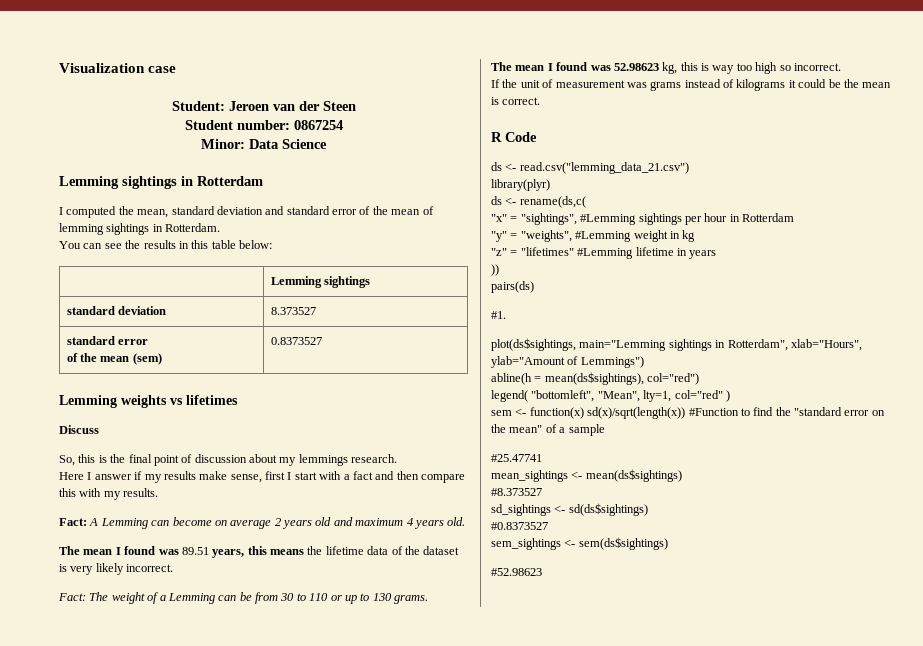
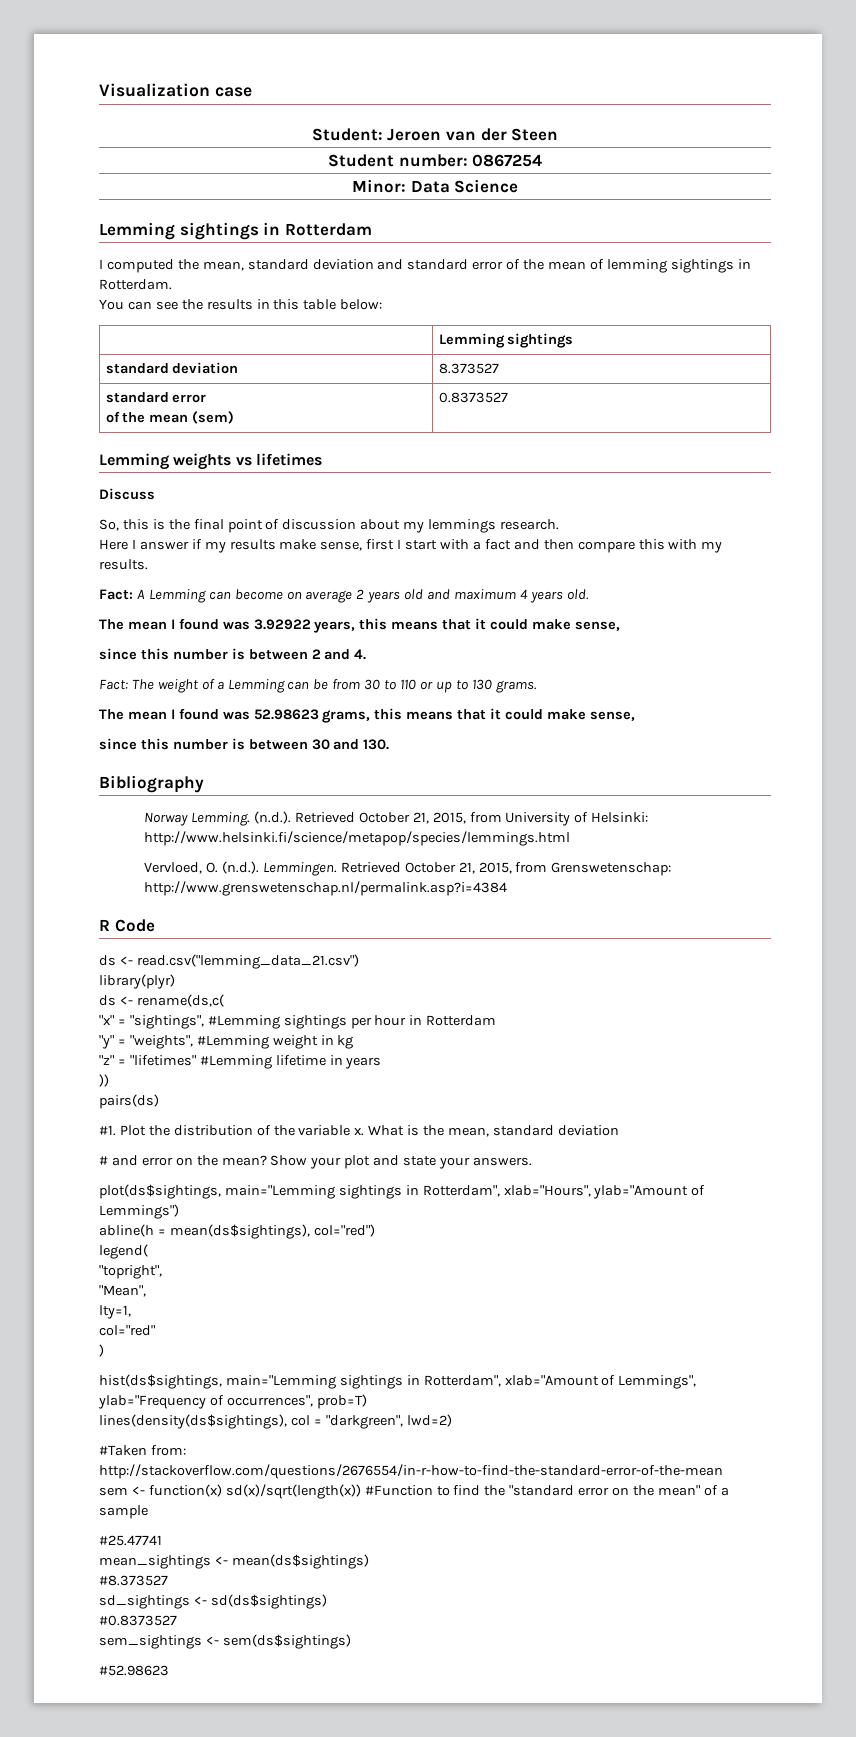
[181,547,209,555] 89.51 -> [253,619,311,630] 3.92922
[307,546,460,555] [59,563,174,575] the lifetime data of the dataset is very likely incorrect. -> [442,618,620,631] [99,648,367,660] that it could make sense, // since this number is between 2 and 4.
[662,62,841,74] [491,79,892,91] [491,97,541,105] kg, this is way too high so incorrect. // If the unit of measurement was grams instead of kilograms it could be the mean is correct. -> [322,708,635,723] [99,738,390,750] [99,775,204,793] [144,811,649,826] [144,831,571,846] [144,861,672,876] [144,881,508,896] grams, this means that it could make sense, // since this number is between 30 and 130. // Bibliography // Norway Lemming. (n.d.). Retrieved October 21, 2015, from University of Helsinki: http://www.helsinki.fi/science/metapop/species/lemmings.html // Vervloed, O. (n.d.). Lemmingen. Retrieved October 21, 2015, from Grenswetenschap: http://www.grenswetenschap.nl/permalink.asp?i=4384
(506, 315) none -> [119,1125,619,1137] [99,1155,532,1169] Plot the distribution of the variable x. What is the mean, standard deviation // # and error on the mean? Show your plot and state your answers.
[531,390,595,402] "bottomleft", -> [99,1265,162,1279] // "topright", //
(640, 396) none -> (146, 1291) //
(672, 396) none -> (131, 1312) //
(723, 394) none -> (155, 1330) //
(730, 396) none -> [99,1374,697,1389] [98,1394,367,1409] [99,1414,452,1429] [99,1445,186,1456] [99,1464,723,1479] // hist(ds$sightings, main="Lemming sightings in Rotterdam", xlab="Amount of Lemmings", ylab="Frequency of occurrences", prob=T) // lines(density(ds$sightings), col = "darkgreen", lwd=2) // #Taken from: http://stackoverflow.com/questions/2676554/in-r-how-to-find-the-standard-error-of-the-mean

